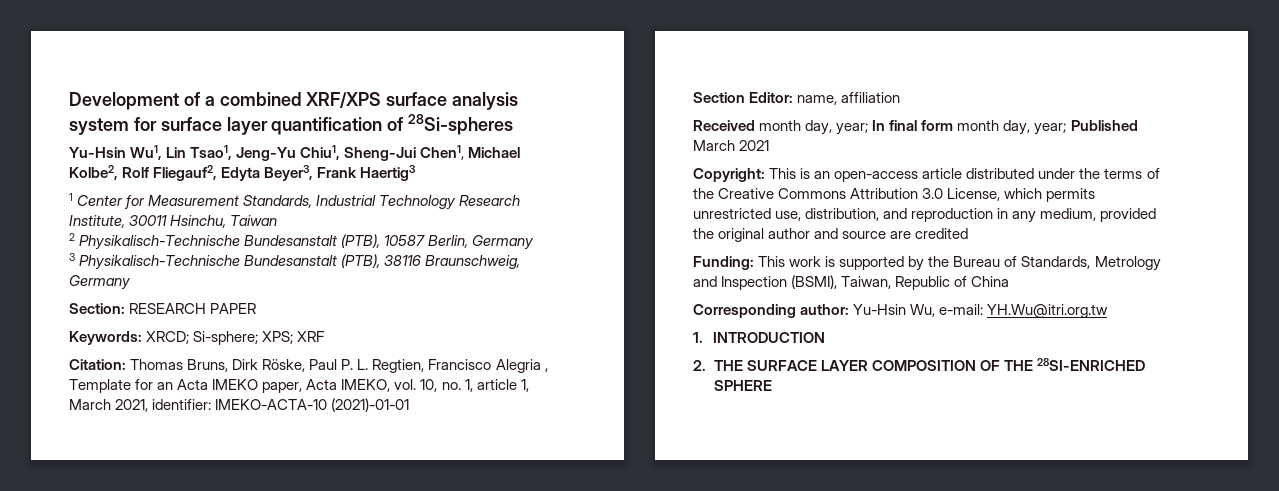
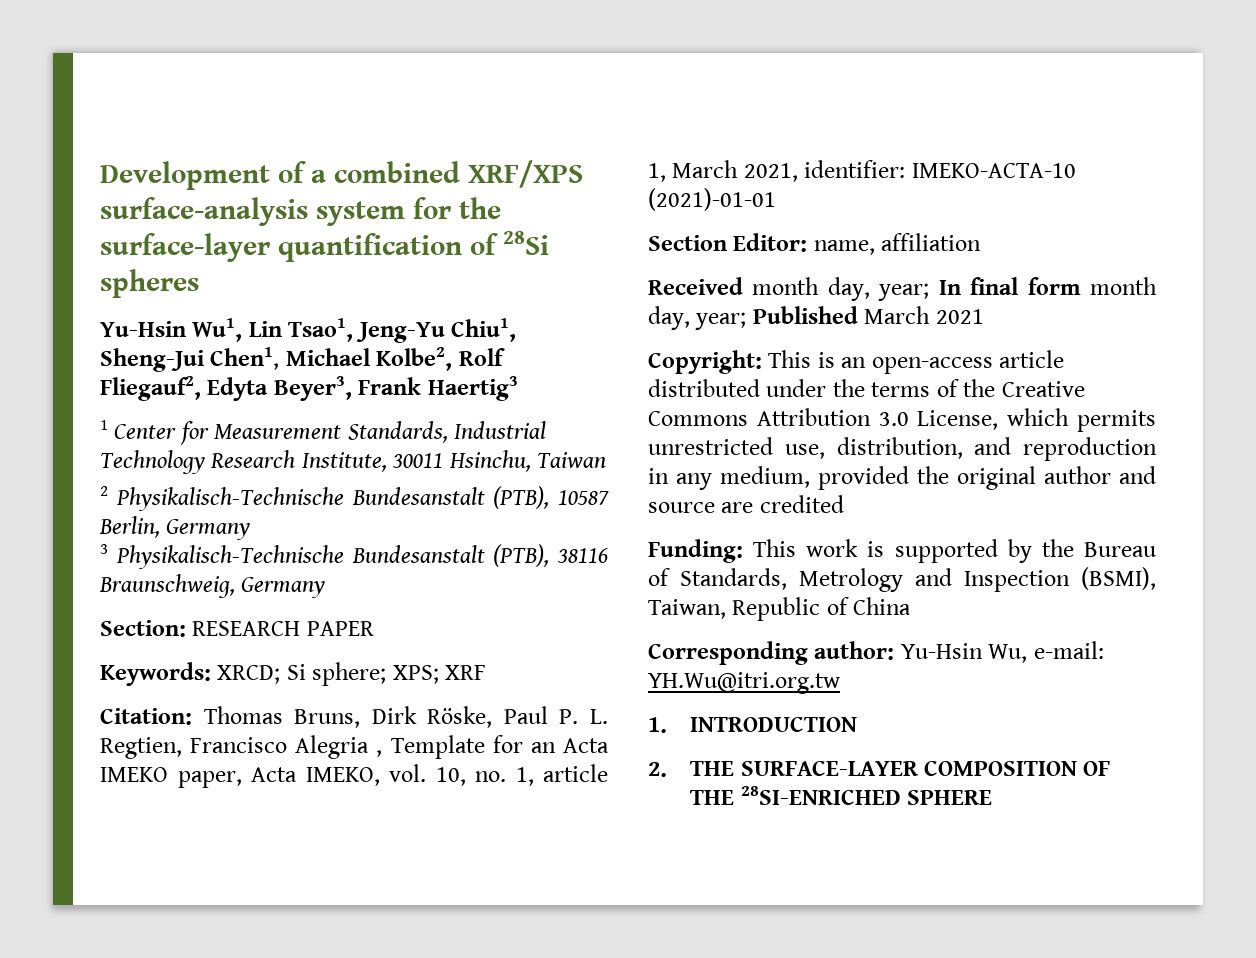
[386,92,519,110] [69,114,514,135] surface analysis system for surface layer quantification of 28Si-spheres -> [100,197,501,226] [100,231,549,262] [100,269,199,298] surface-analysis system for the surface-layer quantification of 28Si spheres
[193,331,259,345] Si-sphere; -> [286,662,387,686] Si sphere;
[746,360,868,371] SURFACE LAYER -> [740,761,918,776] SURFACE-LAYER

